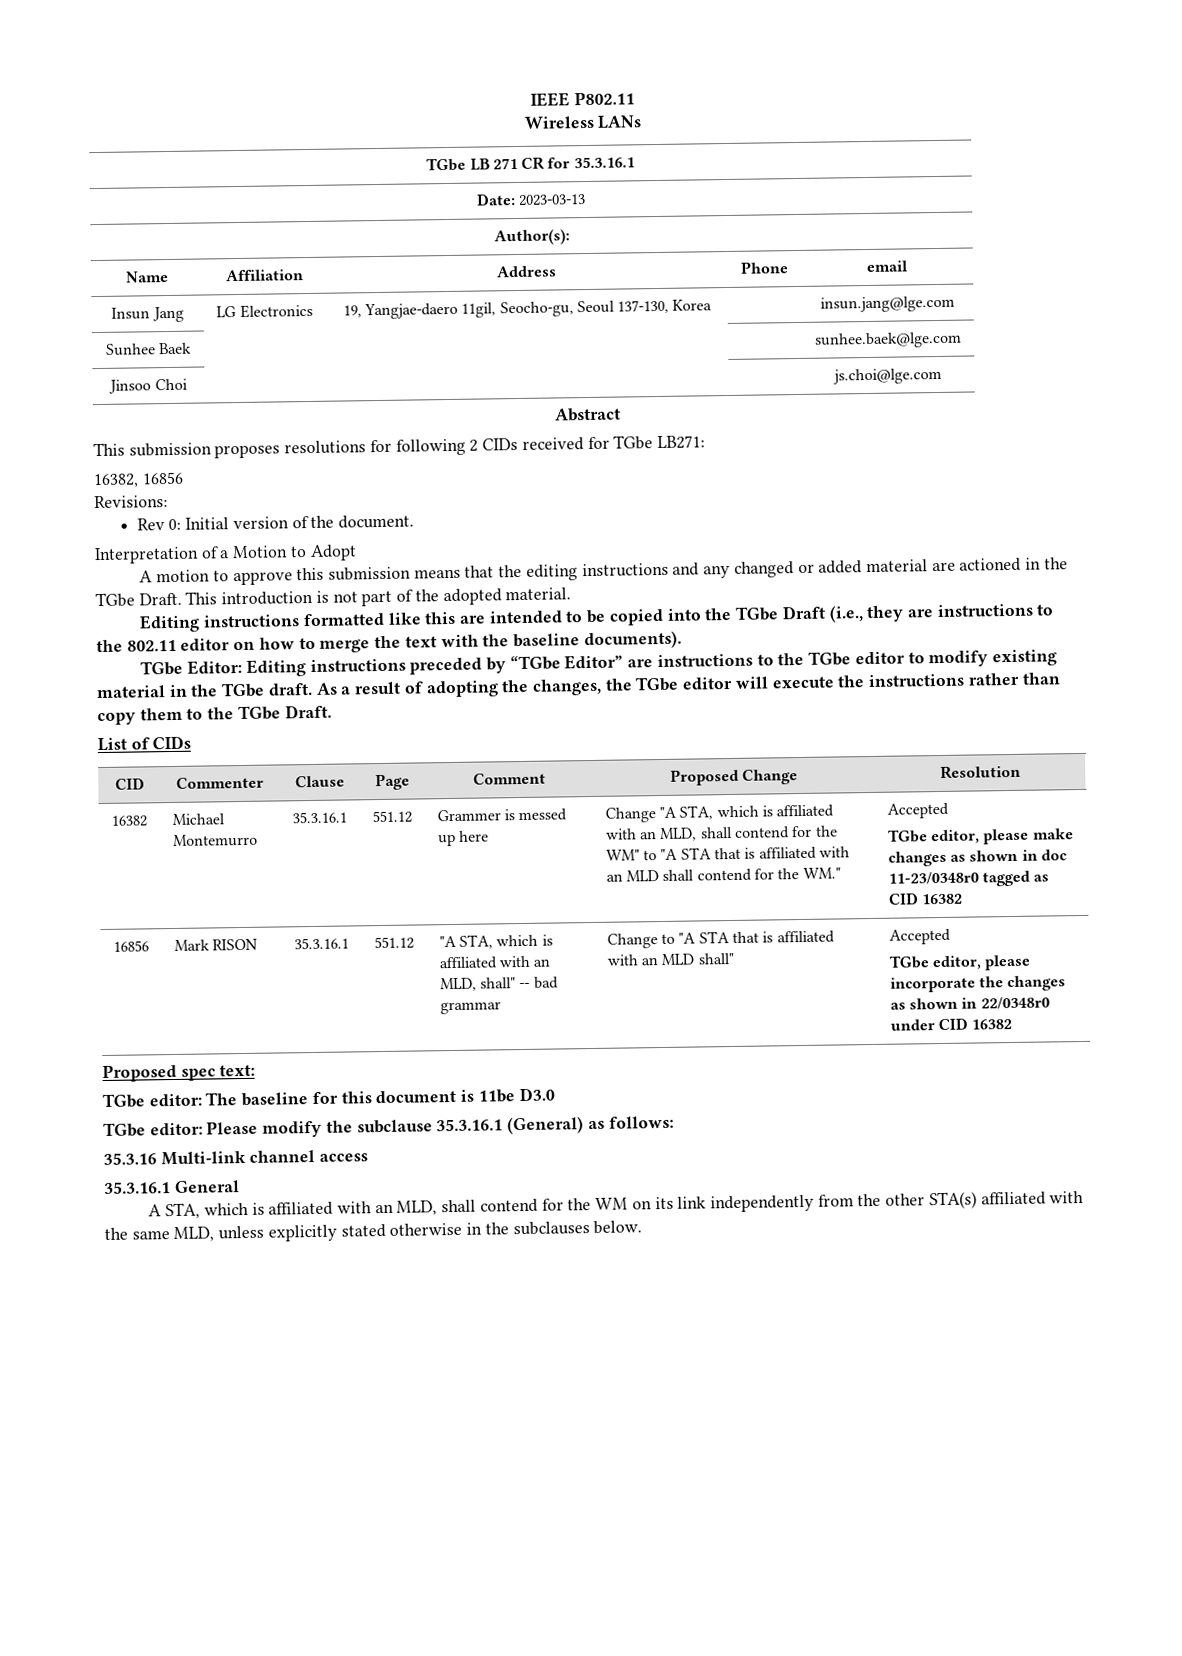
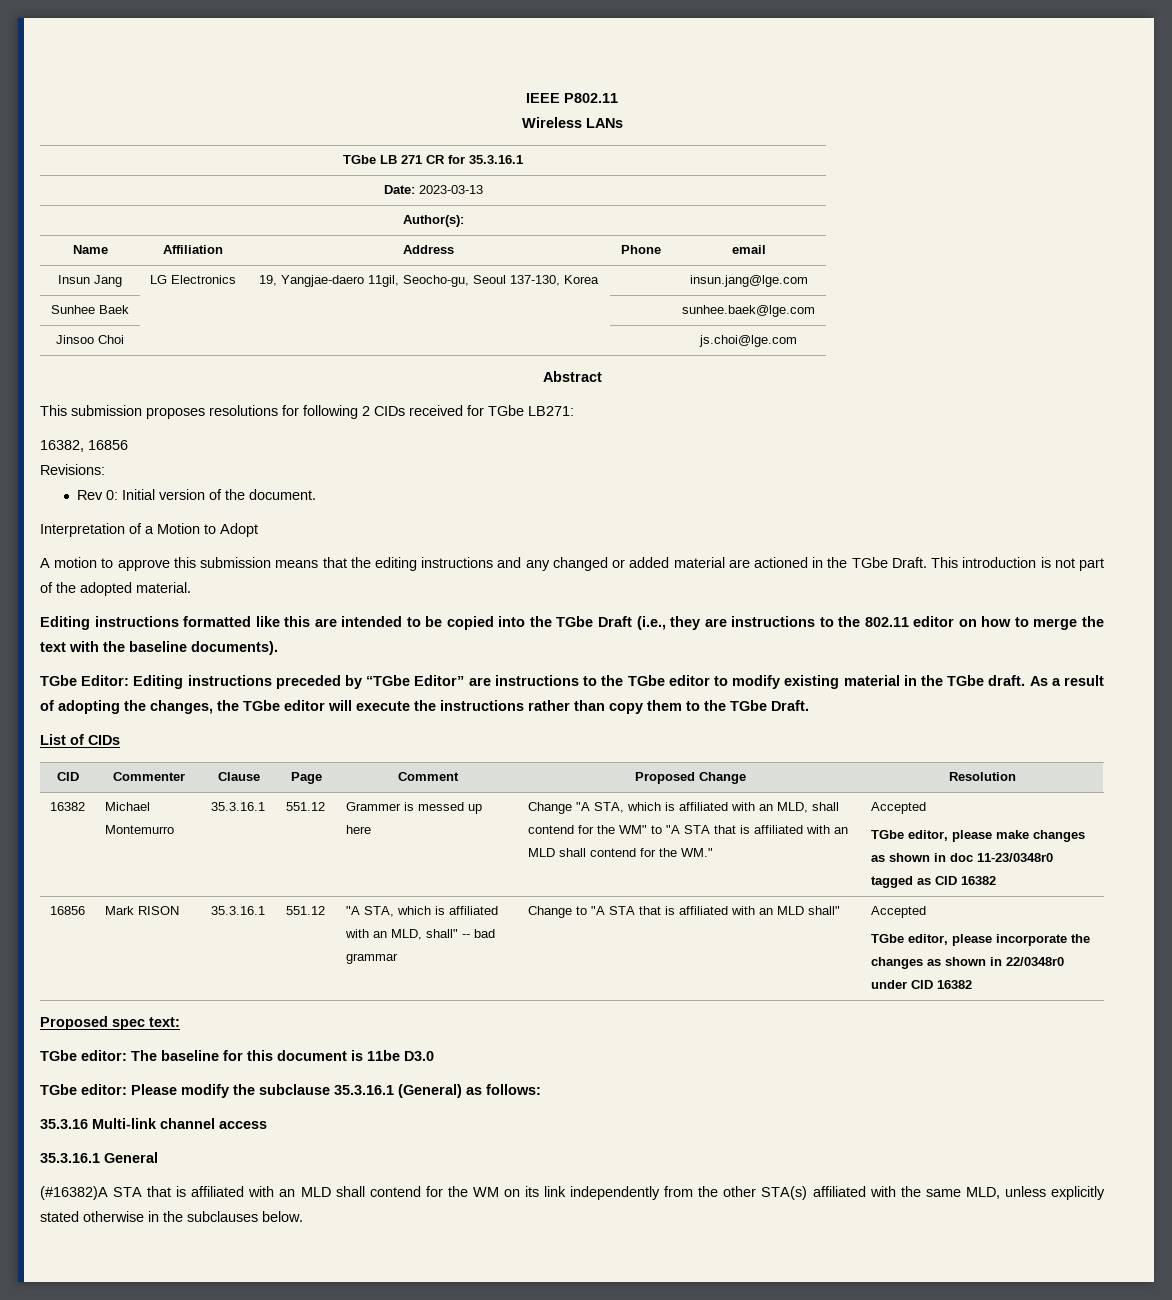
[148,1200,438,1220] A STA, which is affiliated with an MLD, -> [40,1186,331,1200] (#16382)A STA that is affiliated with an MLD

